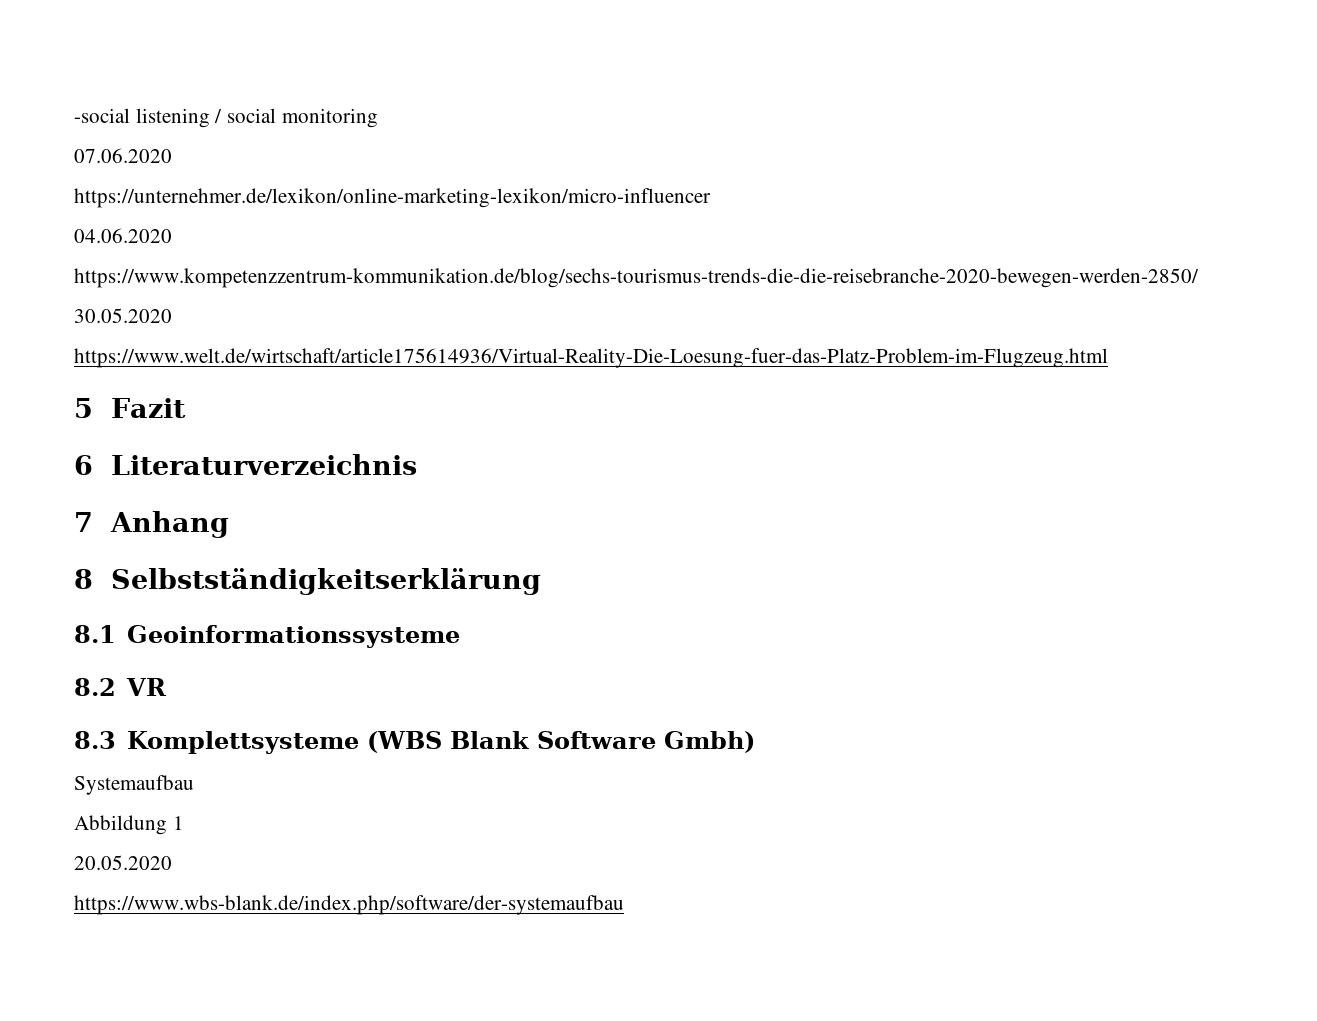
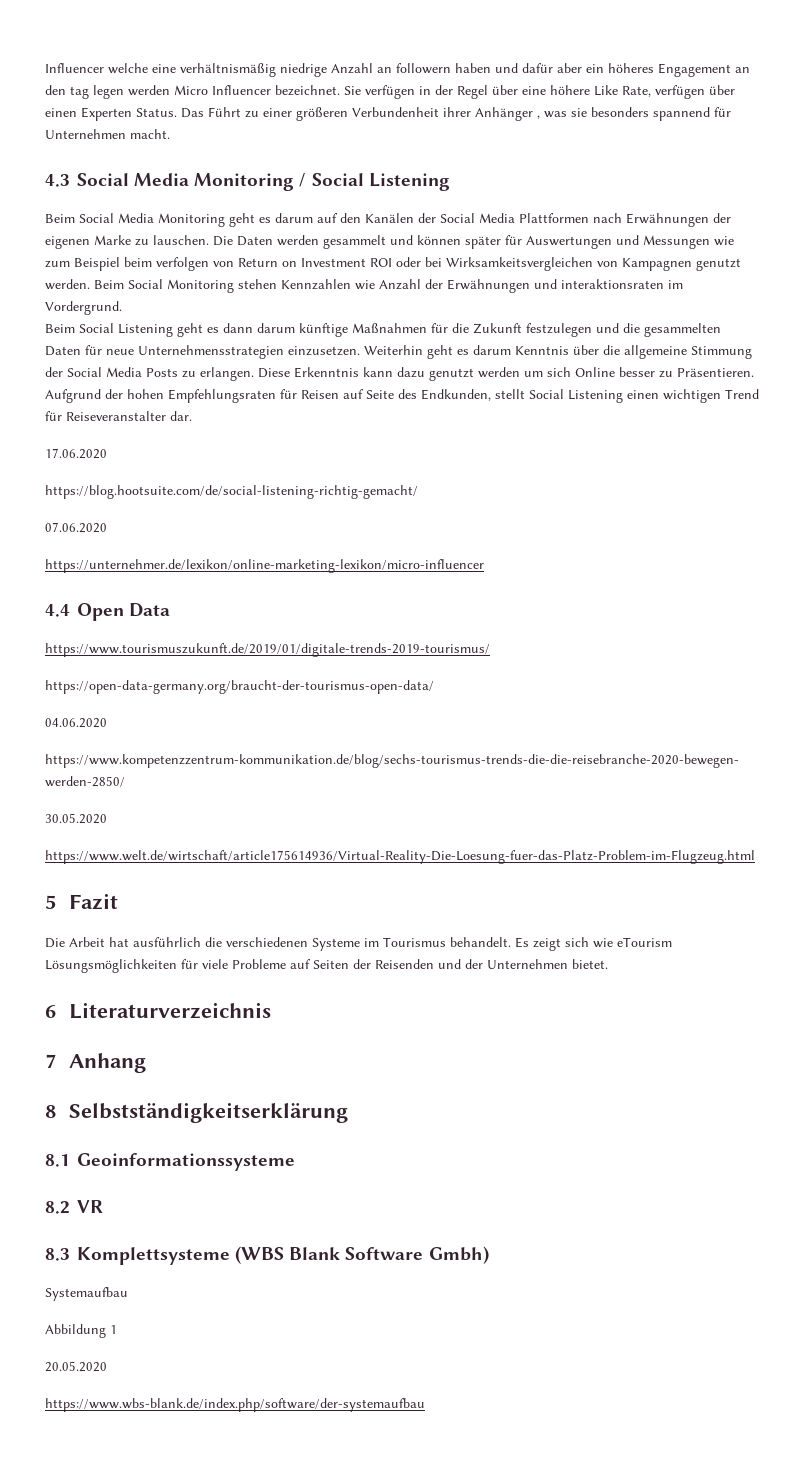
[74,108,378,128] [74,148,172,163] [74,188,711,208] -social listening / social monitoring // 07.06.2020 // https://unternehmer.de/lexikon/online-marketing-lexikon/micro-influencer -> [45,63,750,77] [45,85,735,99] [45,107,731,121] [45,129,170,139] [45,173,450,191] [45,213,731,227] [45,235,734,249] [45,257,741,271] [45,279,683,293] [45,301,122,315] [45,323,721,337] [45,345,752,359] [45,367,754,381] [45,389,759,403] [45,411,192,421] [45,448,107,459] [45,485,418,499] [45,522,107,533] [45,559,484,573] [45,603,171,621] [45,643,490,657] [45,680,434,694] Influencer welche eine verhältnismäßig niedrige Anzahl an followern haben und dafür aber ein höheres Engagement an den tag legen werden Micro Influencer bezeichnet. Sie verfügen in der Regel über eine höhere Like Rate, verfügen über einen Experten Status. Das Führt zu einer größeren Verbundenheit ihrer Anhänger , was sie besonders spannend für Unternehmen macht. // 4.3 Social Media Monitoring / Social Listening // Beim Social Media Monitoring geht es darum auf den Kanälen der Social Media Plattformen nach Erwähnungen der eigenen Marke zu lauschen. Die Daten werden gesammelt und können später für Auswertungen und Messungen wie zum Beispiel beim verfolgen von Return on Investment ROI oder bei Wirksamkeitsvergleichen von Kampagnen genutzt werden. Beim Social Monitoring stehen Kennzahlen wie Anzahl der Erwähnungen und interaktionsraten im Vordergrund. // Beim Social Listening geht es dann darum künftige Maßnahmen für die Zukunft festzulegen und die gesammelten Daten für neue Unternehmensstrategien einzusetzen. Weiterhin geht es darum Kenntnis über die allgemeine Stimmung der Social Media Posts zu erlangen. Diese Erkenntnis kann dazu genutzt werden um sich Online besser zu Präsentieren. Aufgrund der hohen Empfehlungsraten für Reisen auf Seite des Endkunden, stellt Social Listening einen wichtigen Trend für Reiseveranstalter dar. // 17.06.2020 // https://blog.hootsuite.com/de/social-listening-richtig-gemacht/ // 07.06.2020 // https://unternehmer.de/lexikon/online-marketing-lexikon/micro-influencer // 4.4 Open Data // https://www.tourismuszukunft.de/2019/01/digitale-trends-2019-tourismus/ // https://open-data-germany.org/braucht-der-tourismus-open-data/
(187, 408) none -> [45,937,672,951] [45,959,608,973] // Die Arbeit hat ausführlich die verschiedenen Systeme im Tourismus behandelt. Es zeigt sich wie eTourism Lösungsmöglichkeiten für viele Probleme auf Seiten der Reisenden und der Unternehmen bietet.

